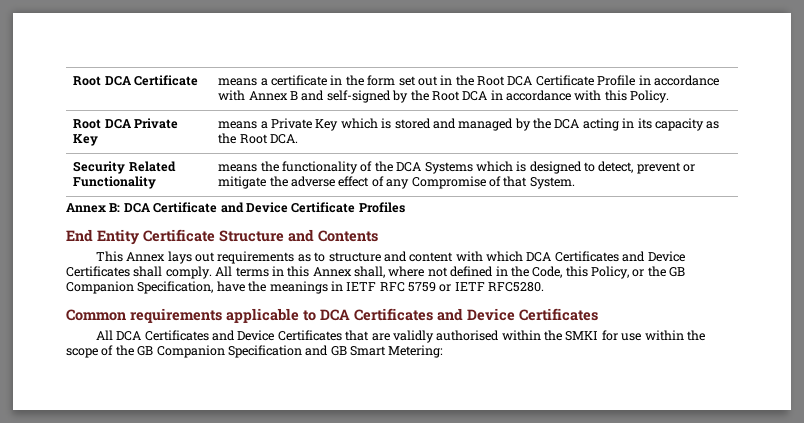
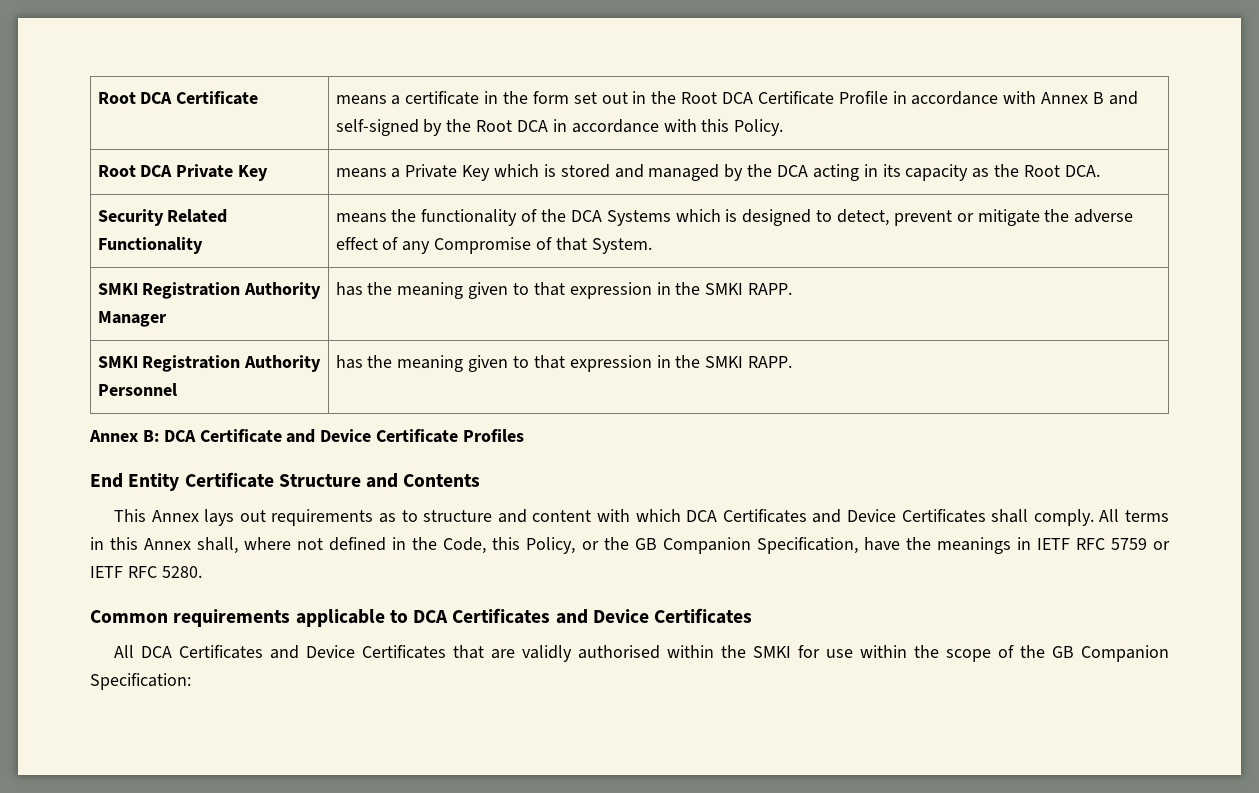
(575, 183) none -> [97,282,322,299] [97,311,167,327] [335,282,793,299] [97,355,322,372] [97,383,177,396] [335,355,793,372] // SMKI Registration Authority Manager | has the meaning given to that expression in the SMKI RAPP. // SMKI Registration Authority Personnel | has the meaning given to that expression in the SMKI RAPP.
[488,282,545,292] RFC5280. -> [127,566,202,578] RFC 5280.
[227,345,444,358] Specification and GB Smart Metering: -> [90,673,191,690] Specification:

